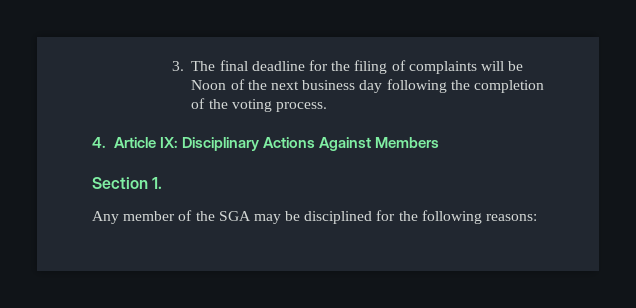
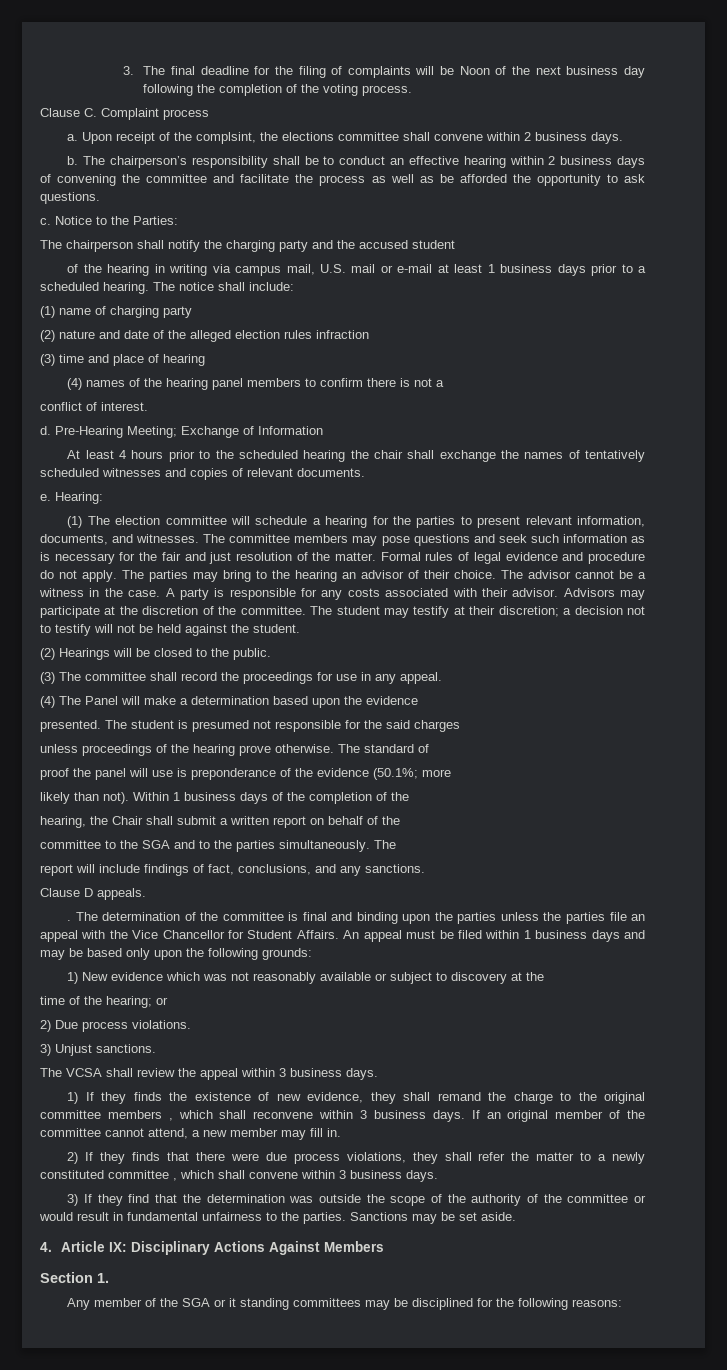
(327, 107) none -> [40,108,209,120] [67,132,624,144] [67,156,645,168] [40,174,645,186] [40,192,100,204] [40,216,178,225] [40,240,455,252] [67,264,646,276] [40,282,294,294] [40,306,192,318] [40,330,369,342] [40,354,205,366] [67,378,445,390] [40,402,148,411] [40,426,323,438] [67,450,646,462] [40,468,365,480] [40,492,103,504] [67,516,645,528] [40,534,646,546] [40,552,645,564] [40,570,646,582] [39,588,645,600] [40,606,645,618] [40,624,300,636] [40,648,271,660] [40,672,442,684] [40,696,418,708] [40,720,460,732] [40,744,429,756] [40,768,451,780] [40,792,409,804] [40,816,400,828] [40,840,396,852] [40,864,425,876] [40,888,146,900] [67,912,645,924] [40,930,646,942] [40,948,312,960] [67,972,545,984] [40,996,168,1008] [40,1020,191,1032] [40,1044,156,1056] [40,1068,378,1080] [67,1092,646,1104] [40,1110,646,1122] [40,1128,341,1140] [67,1152,645,1164] [40,1170,438,1182] [67,1194,646,1206] [39,1212,516,1224] // Clause C. Complaint process // a. Upon receipt of the complsint, the elections committee shall convene within 2 business days. // b. The chairperson’s responsibility shall be to conduct an effective hearing within 2 business days of convening the committee and facilitate the process as well as be afforded the opportunity to ask questions. // c. Notice to the Parties: // The chairperson shall notify the charging party and the accused student // of the hearing in writing via campus mail, U.S. mail or e-mail at least 1 business days prior to a scheduled hearing. The notice shall include: // (1) name of charging party // (2) nature and date of the alleged election rules infraction // (3) time and place of hearing // (4) names of the hearing panel members to confirm there is not a // conflict of interest. // d. Pre-Hearing Meeting; Exchange of Information // At least 4 hours prior to the scheduled hearing the chair shall exchange the names of tentatively scheduled witnesses and copies of relevant documents. // e. Hearing: // (1) The election committee will schedule a hearing for the parties to present relevant information, documents, and witnesses. The committee members may pose questions and seek such information as is necessary for the fair and just resolution of the matter. Formal rules of legal evidence and procedure do not apply. The parties may bring to the hearing an advisor of their choice. The advisor cannot be a witness in the case. A party is responsible for any costs associated with their advisor. Advisors may participate at the discretion of the committee. The student may testify at their discretion; a decision not to testify will not be held against the student. // (2) Hearings will be closed to the public. // (3) The committee shall record the proceedings for use in any appeal. // (4) The Panel will make a determination based upon the evidence // presented. The student is presumed not responsible for the said charges // unless proceedings of the hearing prove otherwise. The standard of // proof the panel will use is preponderance of the evidence (50.1%; more // likely than not). Within 1 business days of the completion of the // hearing, the Chair shall submit a written report on behalf of the // committee to the SGA and to the parties simultaneously. The // report will include findings of fact, conclusions, and any sanctions. // Clause D appeals. // . The determination of the committee is final and binding upon the parties unless the parties file an appeal with the Vice Chancellor for Student Affairs. An appeal must be filed within 1 business days and may be based only upon the following grounds: // 1) New evidence which was not reasonably available or subject to discovery at the // time of the hearing; or // 2) Due process violations. // 3) Unjust sanctions. // The VCSA shall review the appeal within 3 business days. // 1) If they finds the existence of new evidence, they shall remand the charge to the original committee members , which shall reconvene within 3 business days. If an original member of the committee cannot attend, a new member may fill in. // 2) If they finds that there were due process violations, they shall refer the matter to a newly constituted committee , which shall convene within 3 business days. // 3) If they find that the determination was outside the scope of the authority of the committee or would result in fundamental unfairness to the parties. Sanctions may be set aside.
(251, 216) none -> [214,1298,362,1310] or it standing committees

